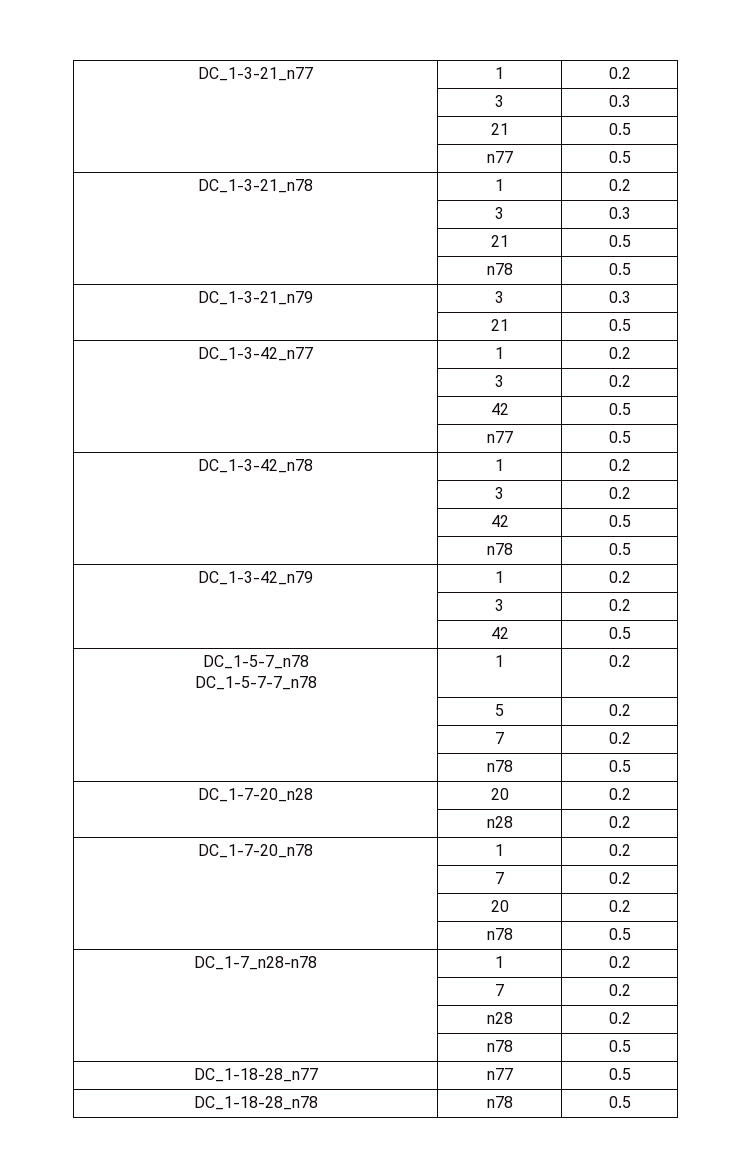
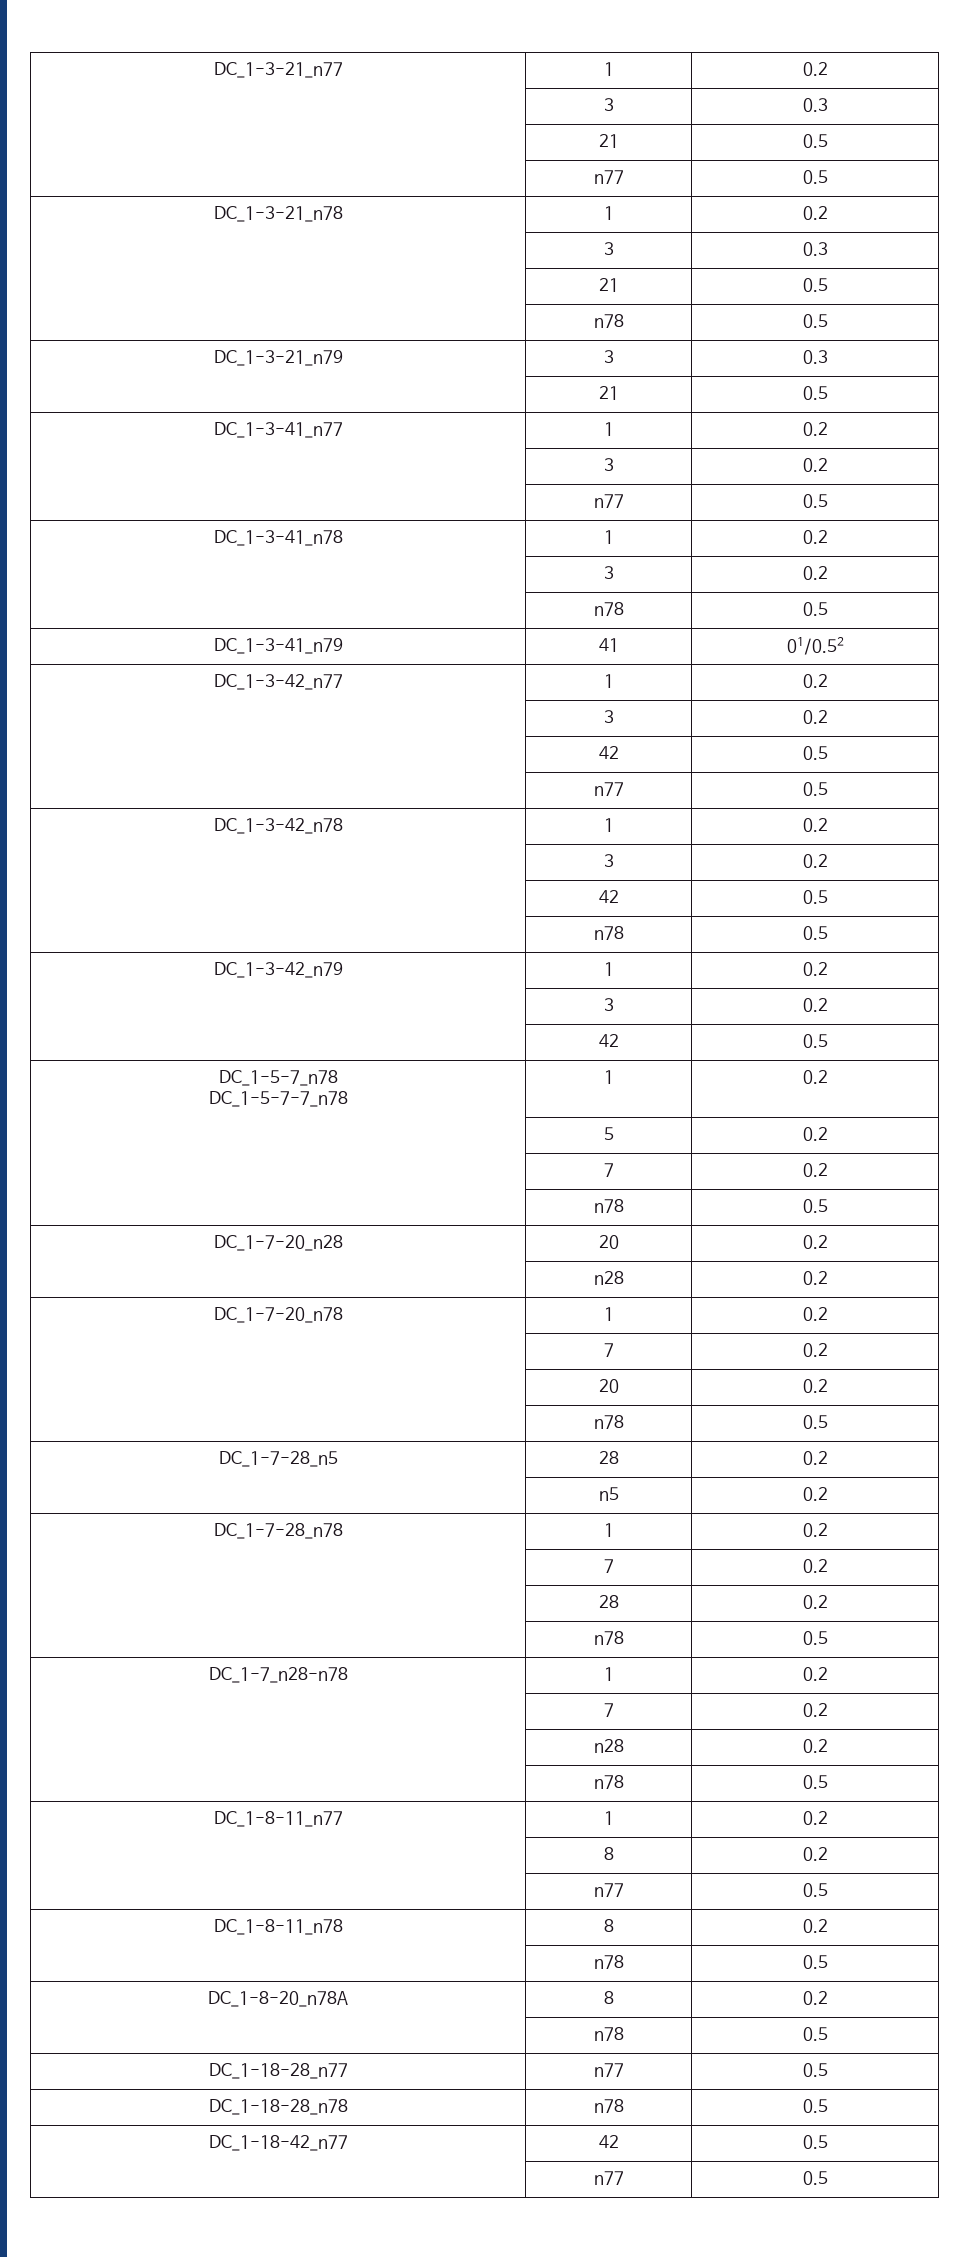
(631, 325) none -> [213,422,343,438] [603,422,614,436] [802,422,828,436] [603,458,614,471] [802,458,828,472] [593,494,624,508] [802,494,828,508] [213,530,343,546] [603,530,614,544] [802,530,828,544] [603,566,614,579] [802,566,828,580] [593,602,624,616] [802,602,828,616] [213,638,343,654] [598,638,619,652] [786,637,844,655] // DC_1-3-41_n77 | 1 | 0.2 // | 3 | 0.2 // | n77 | 0.5 // DC_1-3-41_n78 | 1 | 0.2 // | 3 | 0.2 // | n78 | 0.5 // DC_1-3-41_n79 | 41 | 01/0.52
(631, 934) none -> [218,1451,338,1467] [598,1451,619,1464] [802,1451,828,1465] [598,1487,619,1501] [802,1487,828,1501] [213,1523,343,1539] [603,1523,614,1537] [802,1523,828,1537] [603,1559,614,1573] [802,1559,828,1573] [598,1595,619,1608] [802,1595,828,1609] [593,1631,624,1645] [802,1631,828,1645] // DC_1-7-28_n5 | 28 | 0.2 // | n5 | 0.2 // DC_1-7-28_n78 | 1 | 0.2 // | 7 | 0.2 // | 28 | 0.2 // | n78 | 0.5
(631, 1046) none -> [213,1811,343,1827] [603,1811,614,1825] [802,1811,828,1825] [603,1847,614,1860] [802,1847,828,1861] [593,1883,624,1897] [802,1883,828,1897] [213,1919,343,1935] [603,1919,614,1932] [802,1919,828,1933] [593,1955,624,1969] [802,1955,828,1969] [208,1991,348,2007] [603,1991,614,2004] [802,1991,828,2005] [593,2027,624,2041] [802,2027,828,2041] // DC_1-8-11_n77 | 1 | 0.2 // | 8 | 0.2 // | n77 | 0.5 // DC_1-8-11_n78 | 8 | 0.2 // | n78 | 0.5 // DC_1-8-20_n78A | 8 | 0.2 // | n78 | 0.5
(631, 1102) none -> [208,2135,348,2151] [598,2135,619,2148] [802,2135,828,2149] [593,2171,624,2185] [802,2171,828,2185] // DC_1-18-42_n77 | 42 | 0.5 // | n77 | 0.5

